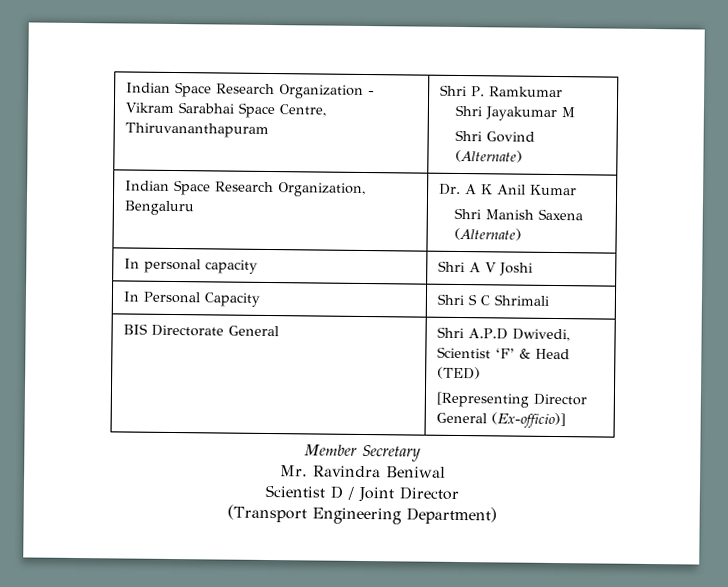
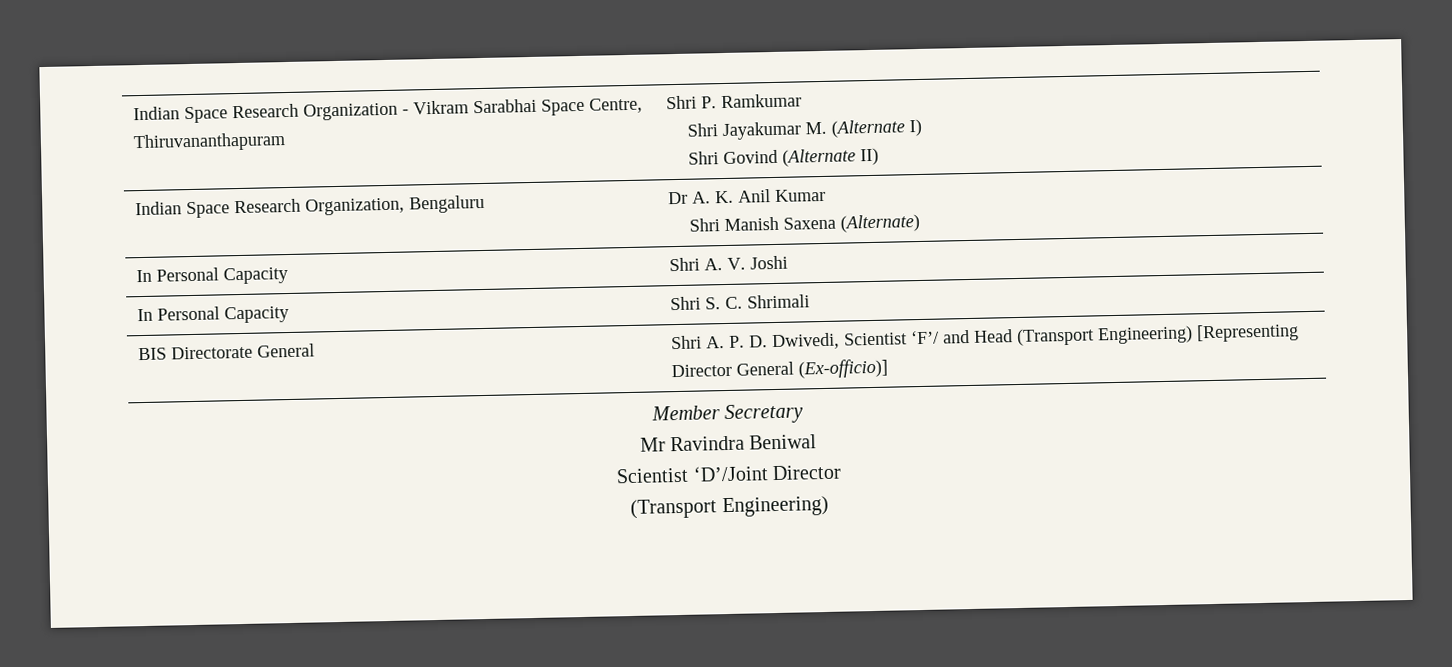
[561,107,576,118] M -> [804,118,922,138] M. (Alternate I)
[455,149,524,163] (Alternate) -> [781,147,879,167] (Alternate II)
[438,183,493,196] Dr. A K -> [668,190,735,205] Dr A. K.
[143,258,258,274] [437,260,497,273] personal capacity | Shri A V -> [156,266,289,285] [669,257,747,272] Personal Capacity | Shri A. V.
[467,294,490,306] S C -> [705,296,744,310] S. C.
[467,328,570,342] [436,346,570,360] [436,366,481,380] A.P.D Dwivedi, Scientist ‘F’ & Head (TED) // -> [706,325,1194,351] A. P. D. Dwivedi, Scientist ‘F’/ and Head (Transport Engineering)
[279,465,308,477] Mr. -> [639,437,666,452] Mr
[329,485,394,503] D / Joint -> [692,465,769,482] ‘D’/Joint
[311,506,497,525] Engineering Department) -> [721,495,829,518] Engineering)

